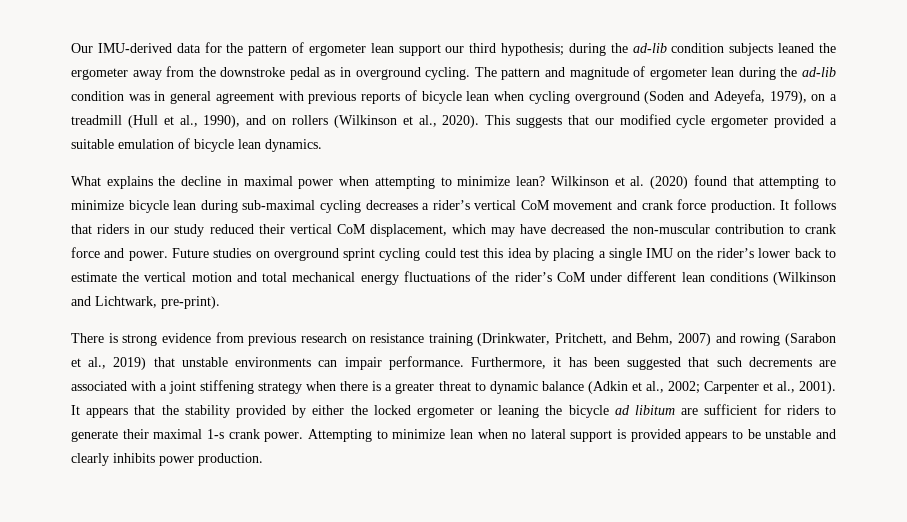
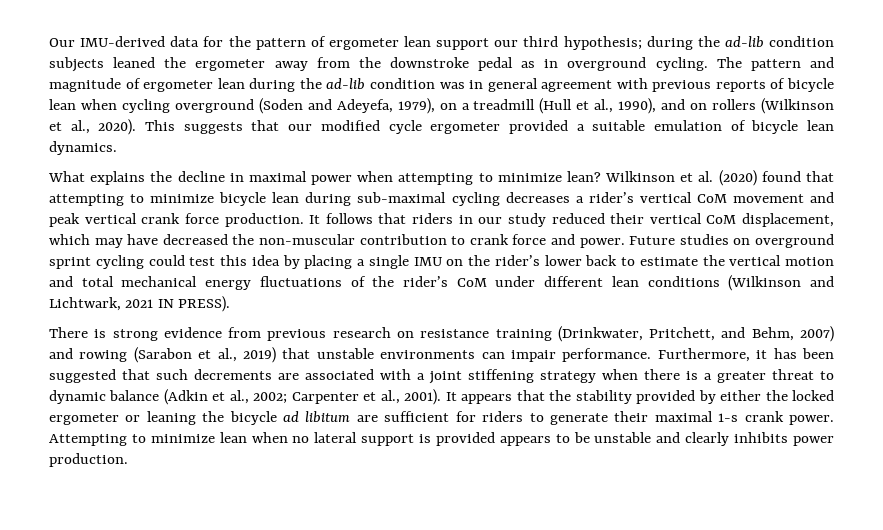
(638, 205) none -> [49,213,137,227] peak vertical
[161,296,220,309] pre-print). -> [125,296,231,312] 2021 IN PRESS).

